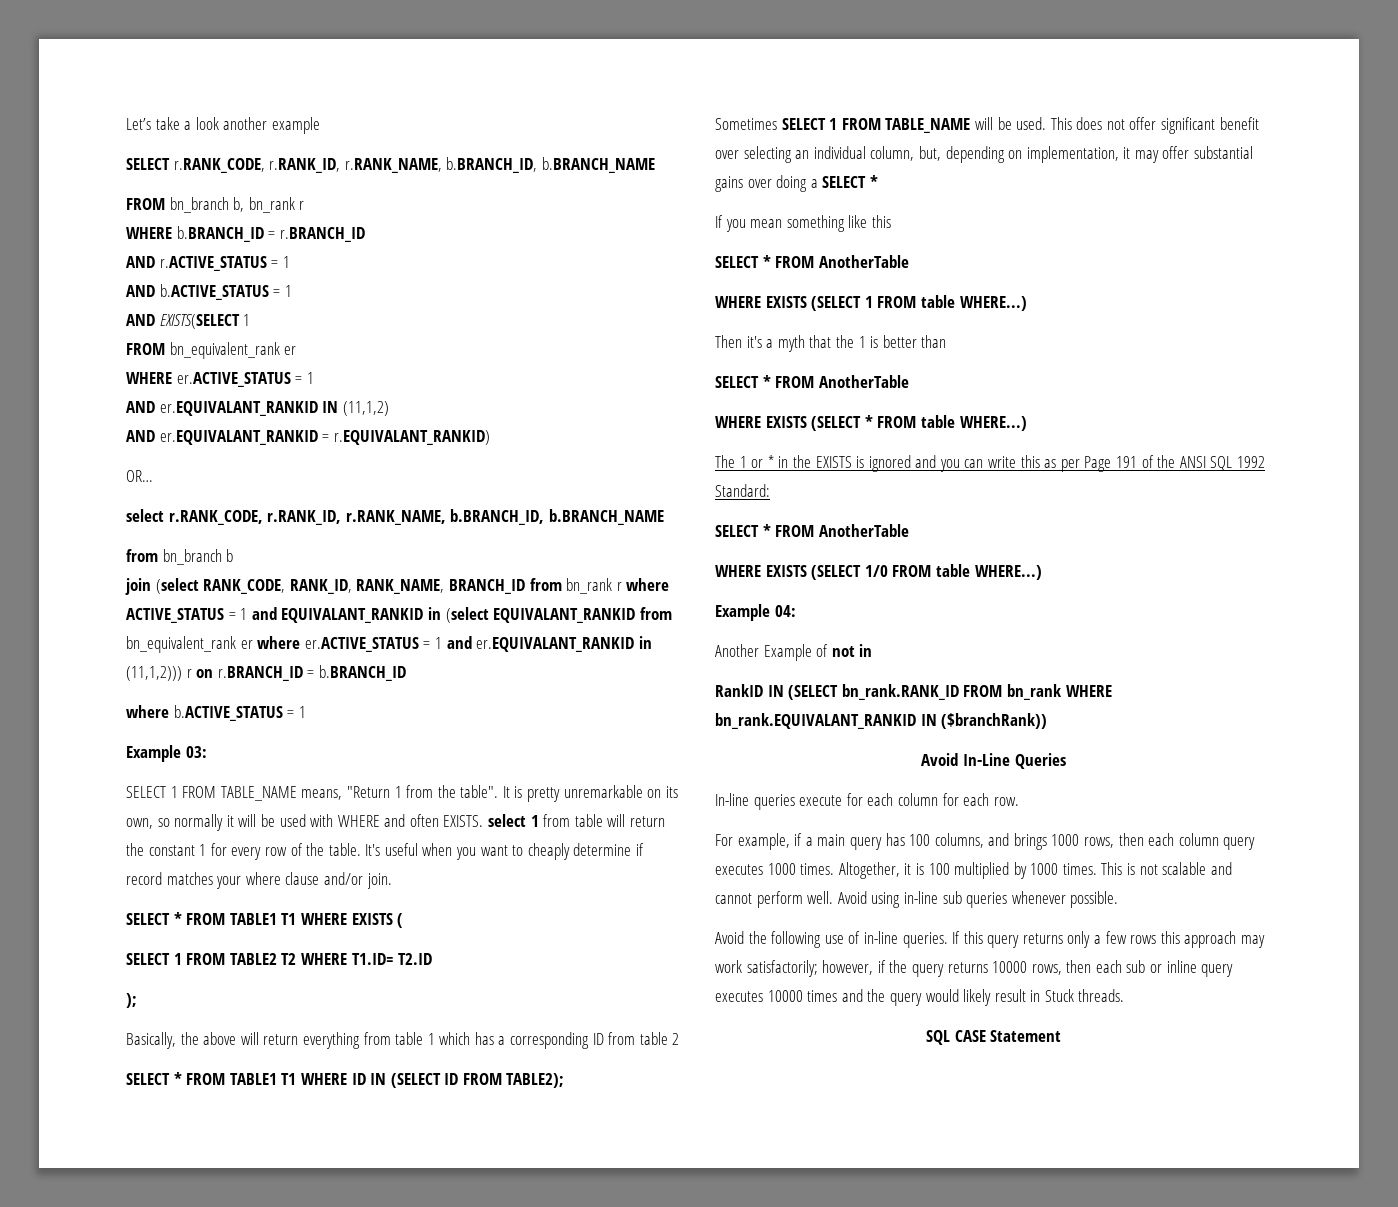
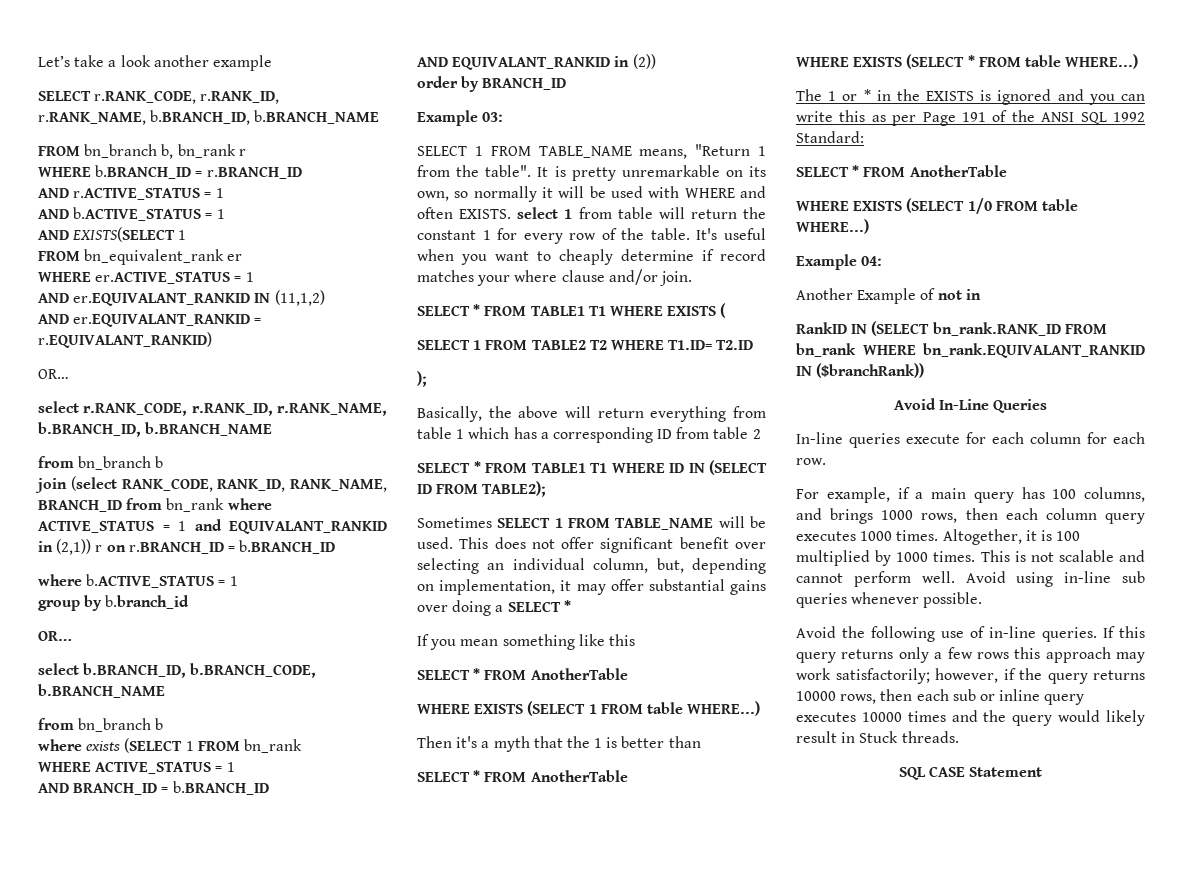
[616,582,622,591] r -> (225, 505) none
[445,607,672,623] [126,636,652,653] [126,666,182,681] (select EQUIVALANT_RANKID from bn_equivalent_rank er where er.ACTIVE_STATUS = 1 and er.EQUIVALANT_RANKID in (11,1,2))) -> [56,539,92,555] (2,1))
(306, 712) none -> [38,595,190,611] [38,631,72,641] [38,663,317,678] [38,684,165,698] [38,718,164,732] [38,738,302,753] [38,761,235,774] [38,781,269,795] [417,54,656,70] [417,76,567,92] // group by b.branch_id // OR… // select b.BRANCH_ID, b.BRANCH_CODE, b.BRANCH_NAME // from bn_branch b // where exists (SELECT 1 FROM bn_rank // WHERE ACTIVE_STATUS = 1 // AND BRANCH_ID = b.BRANCH_ID // AND EQUIVALANT_RANKID in (2)) // order by BRANCH_ID

